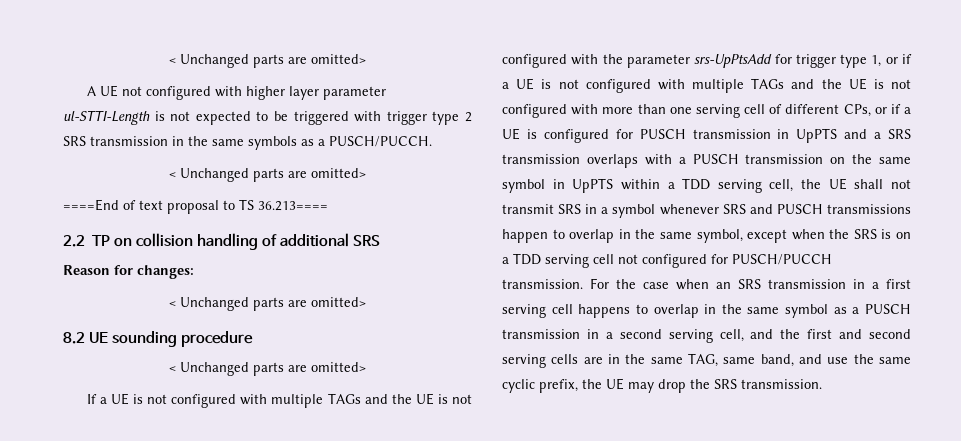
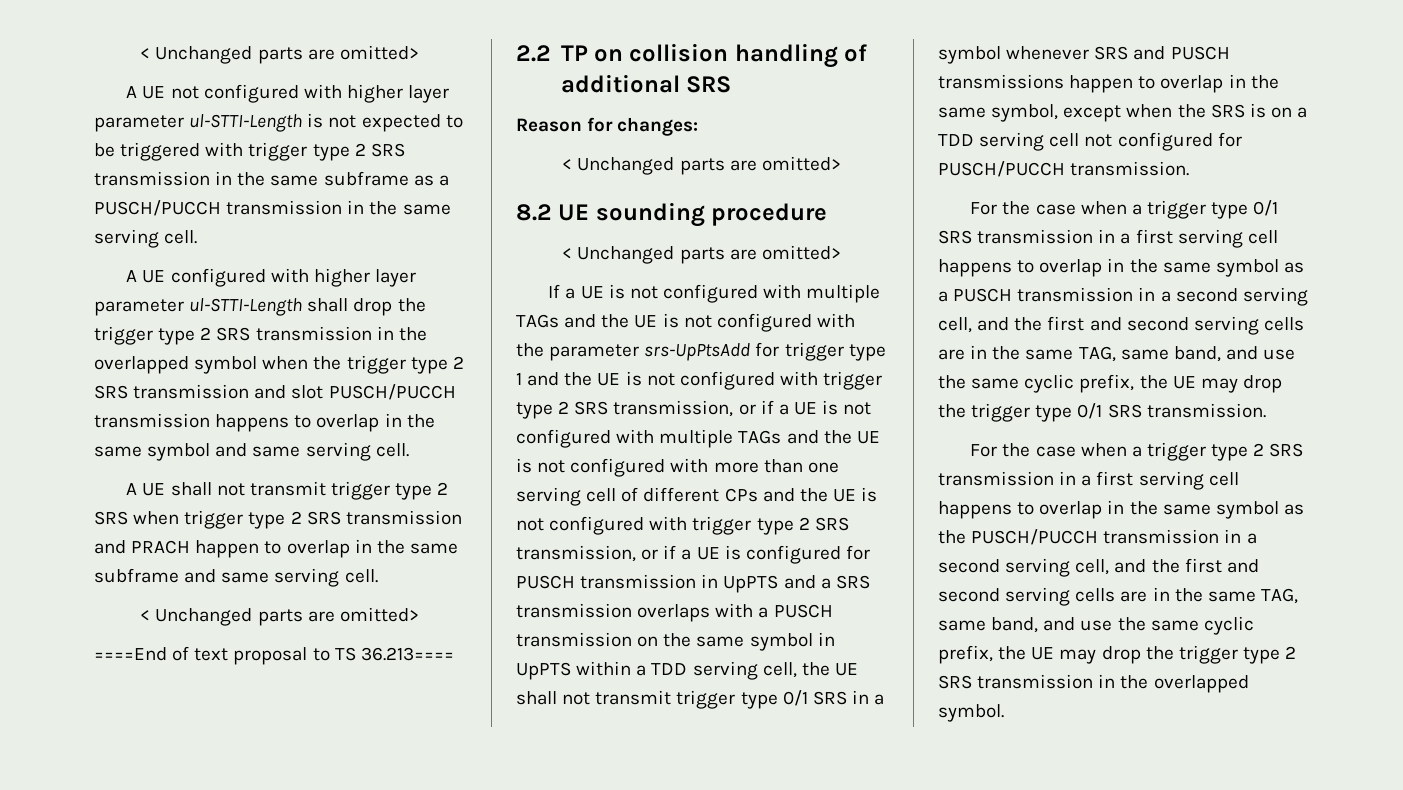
[248,136,432,150] symbols as a PUSCH/PUCCH. -> [323,171,449,186] [94,200,451,216] [94,229,198,248] [126,268,416,287] [94,298,426,316] [94,326,427,345] [94,355,464,374] [94,384,456,400] [94,413,435,432] [94,442,409,461] [126,481,449,500] [94,510,462,529] [94,539,458,558] [94,568,378,587] subframe as a PUSCH/PUCCH transmission in the same serving cell. // A UE configured with higher layer parameter ul-STTI-Length shall drop the trigger type 2 SRS transmission in the overlapped symbol when the trigger type 2 SRS transmission and slot PUSCH/PUCCH transmission happens to overlap in the same symbol and same serving cell. // A UE shall not transmit trigger type 2 SRS when trigger type 2 SRS transmission and PRACH happen to overlap in the same subframe and same serving cell.
[871,55,882,67] 1, -> [516,371,883,390] [516,400,734,419] 1 and the UE is not configured with trigger type 2 SRS transmission,
[843,104,871,117] CPs, -> [724,487,878,502] [516,516,849,535] [516,545,636,562] CPs and the UE is not configured with trigger type 2 SRS transmission,
(554, 209) none -> [676,690,808,709] trigger type 0/1
[590,278,731,290] For the case when an -> [970,200,1279,219] // For the case when a trigger type 0/1
(710, 384) none -> [971,403,1103,422] trigger type 0/1
(822, 384) none -> [970,442,1304,461] [938,471,1239,490] [938,500,1304,519] [938,529,1257,545] [938,558,1259,577] [938,587,1298,606] [938,616,1254,635] [938,645,1297,664] [938,674,1249,693] [938,704,1004,722] // For the case when a trigger type 2 SRS transmission in a first serving cell happens to overlap in the same symbol as the PUSCH/PUCCH transmission in a second serving cell, and the first and second serving cells are in the same TAG, same band, and use the same cyclic prefix, the UE may drop the trigger type 2 SRS transmission in the overlapped symbol.

